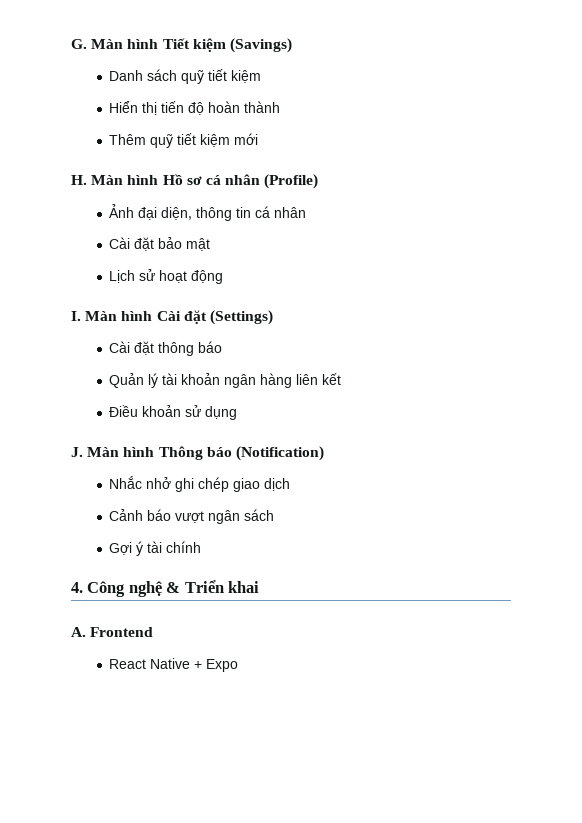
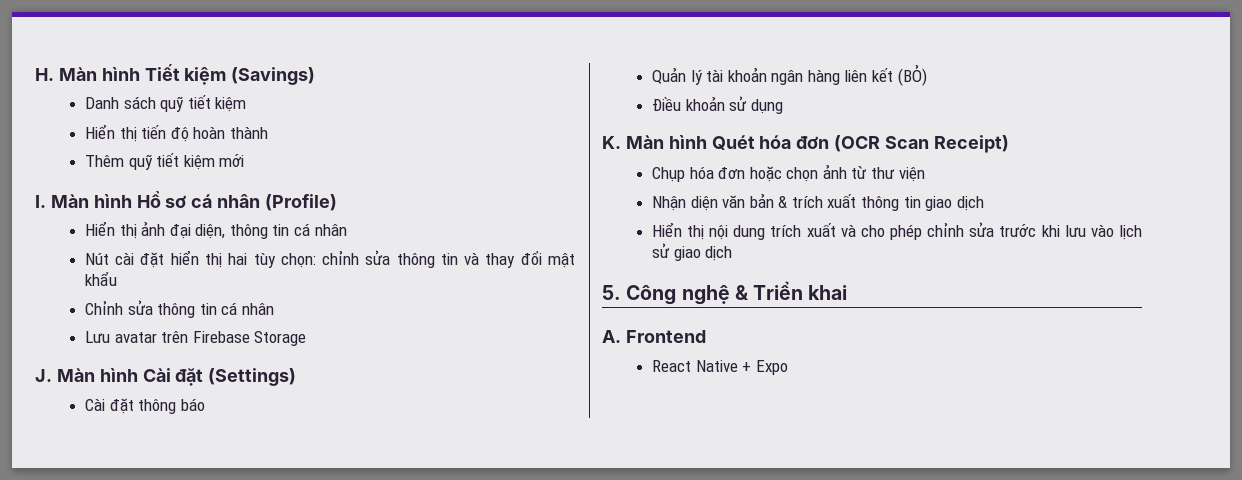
[71,39,87,49] G. -> [35,68,54,81] H.
[71,175,87,185] H. -> [35,195,46,208] I.
[109,204,135,218] Ảnh -> [84,221,166,239] Hiển thị ảnh
[109,237,211,251] [109,269,224,284] [71,311,81,321] Cài đặt bảo mật // Lịch sử hoạt động // I. -> [84,250,575,268] [84,271,117,286] [84,300,274,318] [84,331,307,346] [35,369,52,382] Nút cài đặt hiển thị hai tùy chọn: chỉnh sửa thông tin và thay đổi mật khẩu // Chỉnh sửa thông tin cá nhân // Lưu avatar trên Firebase Storage // J.
(342, 379) none -> [897,64,927,86] (BỎ)
[71,446,324,461] [109,476,291,492] [109,509,275,524] [109,541,202,556] [71,582,83,593] J. Màn hình Thông báo (Notification) // Nhắc nhở ghi chép giao dịch // Cảnh báo vượt ngân sách // Gợi ý tài chính // 4. -> [602,135,1009,153] [651,164,925,182] [651,193,984,211] [651,222,1142,240] [651,243,733,261] [602,285,621,300] K. Màn hình Quét hóa đơn (OCR Scan Receipt) // Chụp hóa đơn hoặc chọn ảnh từ thư viện // Nhận diện văn bản & trích xuất thông tin giao dịch // Hiển thị nội dung trích xuất và cho phép chỉnh sửa trước khi lưu vào lịch sử giao dịch // 5.

